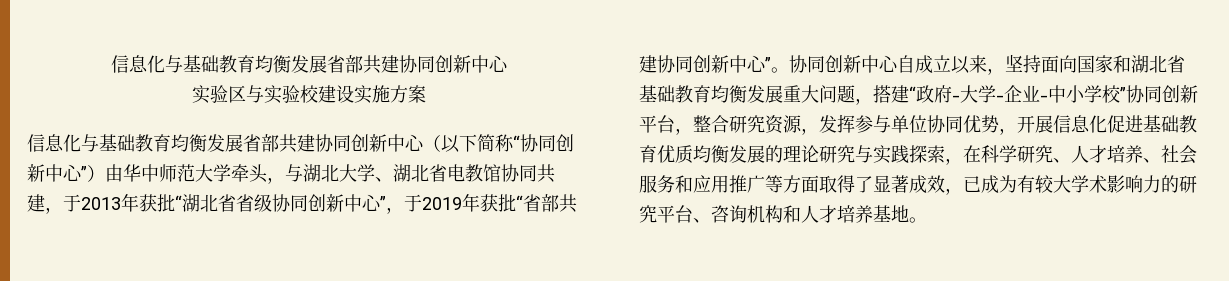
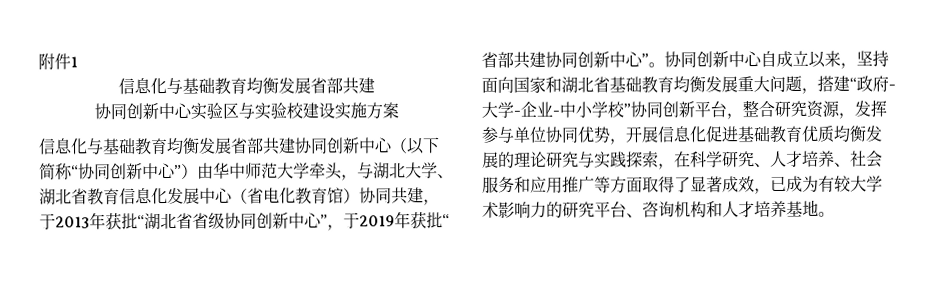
[110,55,508,74] 信息化与基础教育均衡发展省部共建协同创新中心 // -> [38,53,78,71] [117,77,375,95] [93,102,192,120] 附件1 // 信息化与基础教育均衡发展省部共建 // 协同创新中心
[447,164,501,182] 电教馆 -> [87,187,360,206] 教育信息化发展中心（省电化教育馆）

